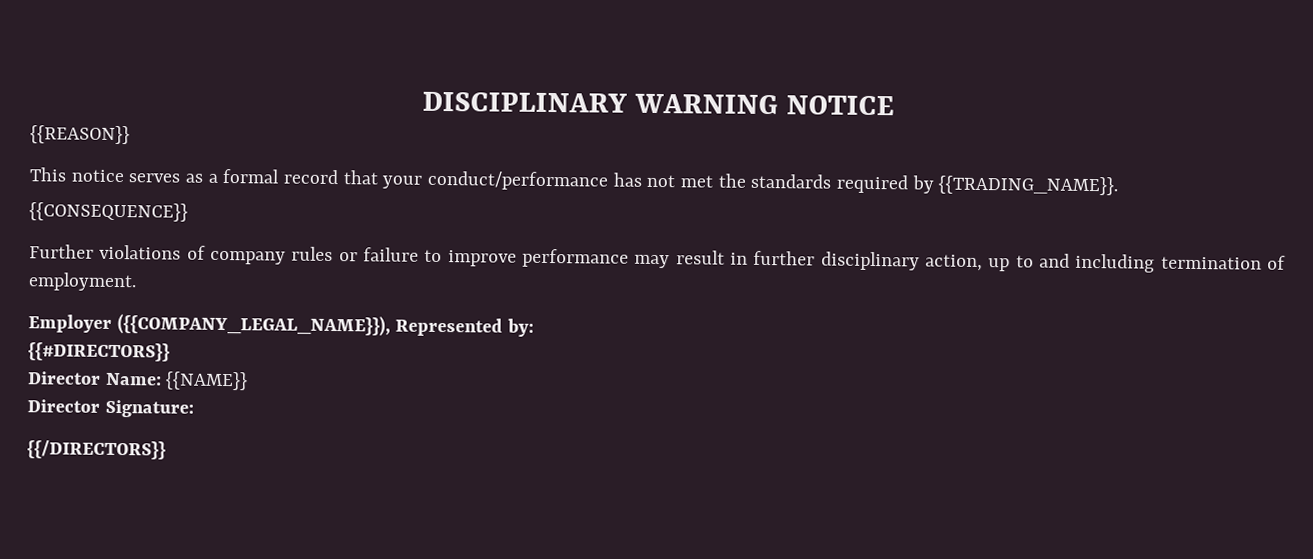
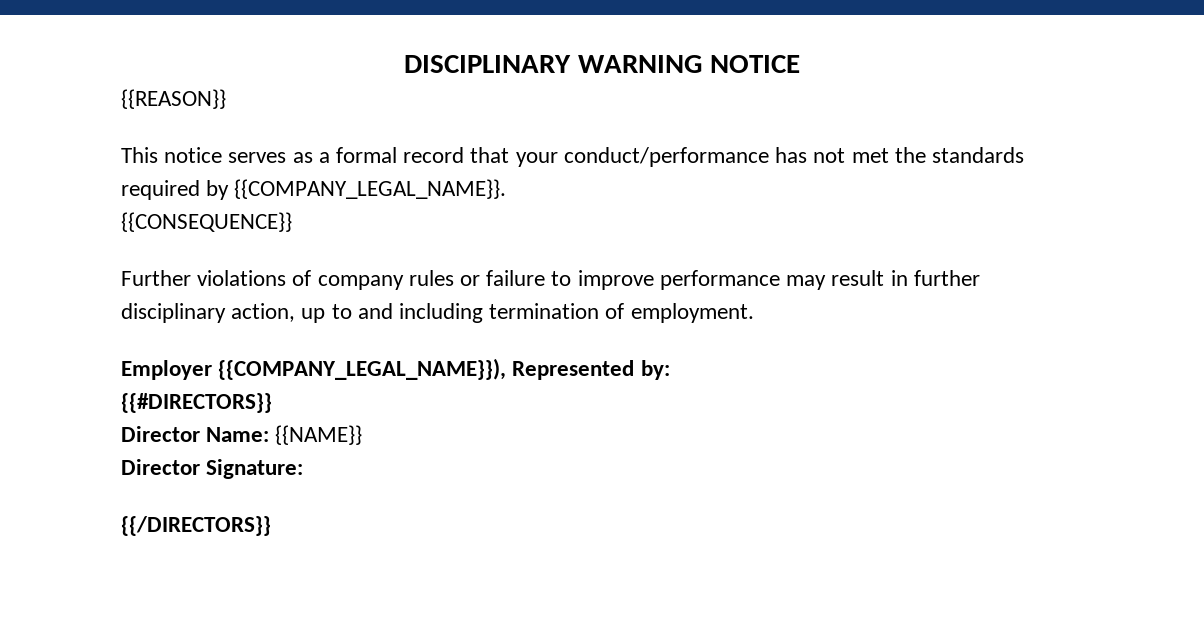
[938,175,1119,196] {{TRADING_NAME}}. -> [234,179,507,199] {{COMPANY_LEGAL_NAME}}.
[116,314,391,337] ({{COMPANY_LEGAL_NAME}}), -> [218,358,507,380] {{COMPANY_LEGAL_NAME}}),

